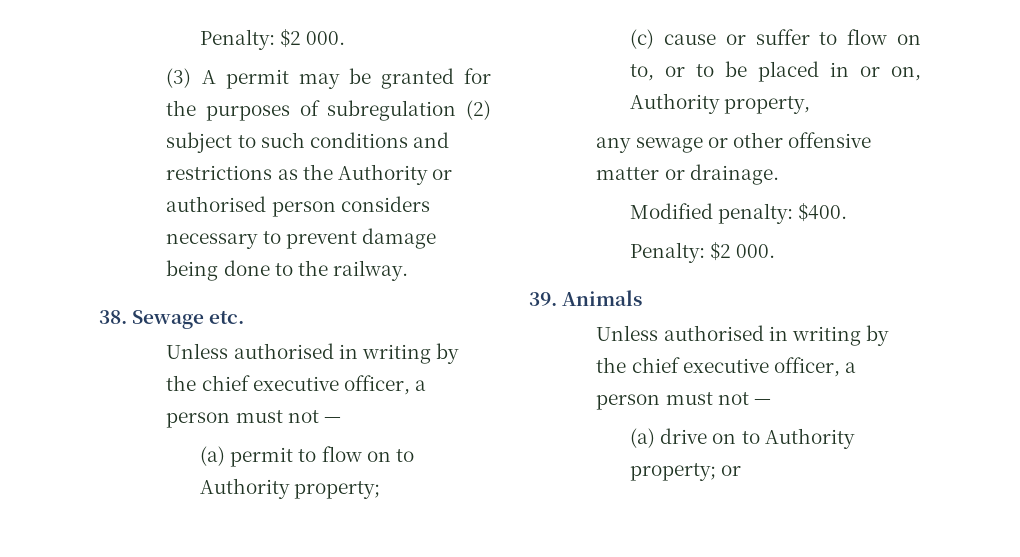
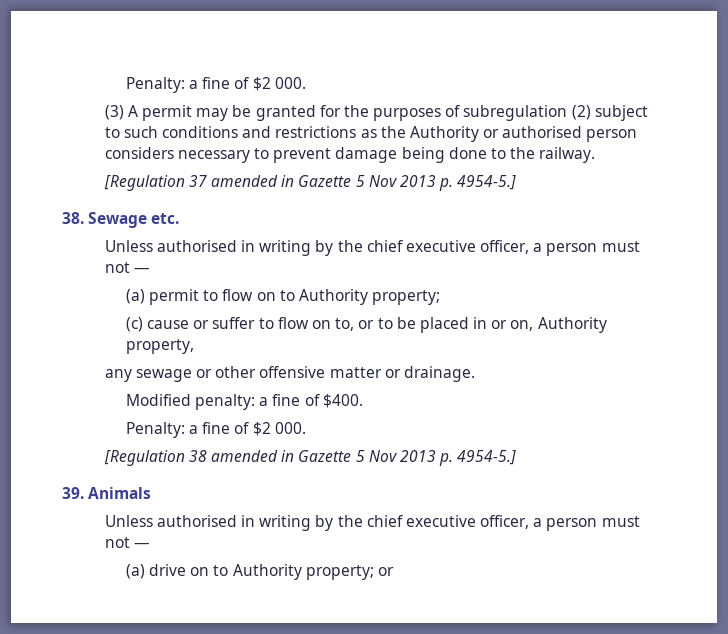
[200,29,276,50] Penalty: -> [125,77,250,93] Penalty: a fine of
(408, 270) none -> [103,175,517,191] // [Regulation 37 amended in Gazette 5 Nov 2013 p. 4954-5.]
(794, 213) none -> [259,394,320,406] a fine of
[710,242,776,261] $2 000. -> [189,422,306,436] [103,450,517,466] a fine of $2 000. // [Regulation 38 amended in Gazette 5 Nov 2013 p. 4954-5.]

